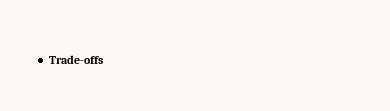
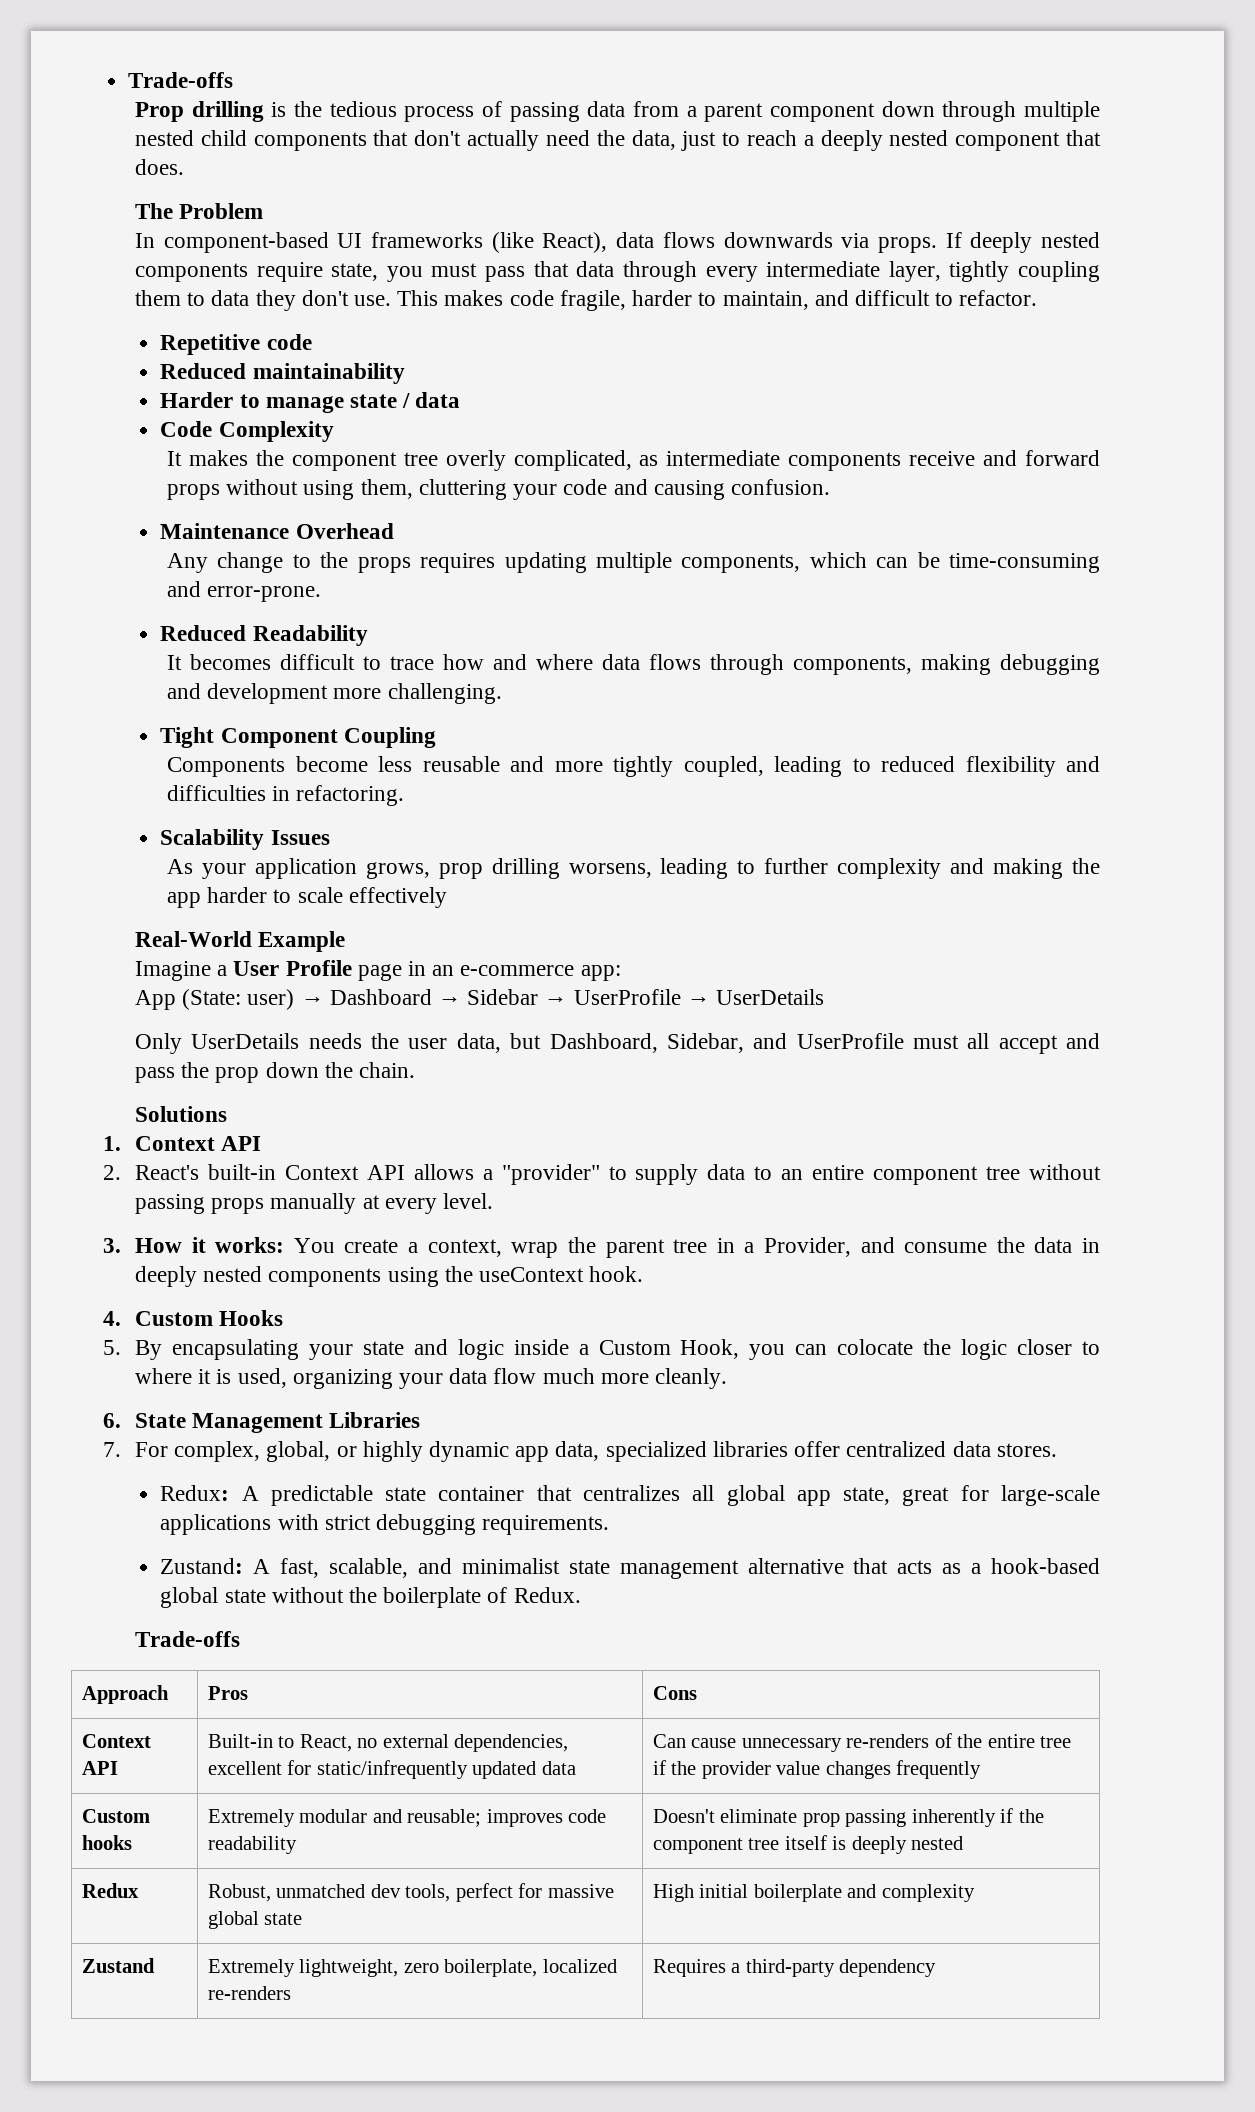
[49,55,104,64] Trade-offs -> [128,72,234,88] [135,101,1100,122] [135,130,1102,151] [135,159,185,175] [135,203,264,219] [135,232,1101,253] [135,261,1100,282] [135,290,1038,311] [160,334,312,355] [160,363,405,384] [160,392,461,413] [160,421,334,442] [167,450,1100,471] [167,479,830,500] [160,523,394,539] [167,552,1100,573] [167,581,322,602] [160,625,368,646] [167,654,1100,675] [167,683,502,704] [160,727,436,748] [167,756,1100,777] [167,785,405,806] [160,829,330,850] [167,858,1101,879] [167,887,447,908] [135,931,346,952] [135,960,621,981] [135,989,825,1010] [135,1033,1100,1054] [135,1062,416,1083] [135,1106,228,1122] [103,1136,262,1151] [103,1164,1101,1185] [135,1193,494,1214] [103,1237,1100,1258] [135,1266,644,1287] [103,1310,284,1326] [103,1339,1100,1360] [135,1368,728,1389] [103,1412,421,1433] [103,1441,1057,1462] [160,1485,1101,1506] [160,1514,610,1535] [160,1558,1100,1579] [160,1587,581,1608] [135,1631,241,1647] [81,1685,169,1704] [207,1686,248,1700] [652,1686,697,1700] [81,1734,151,1748] [81,1761,118,1775] [207,1734,569,1752] [207,1760,576,1779] [652,1733,1072,1752] [652,1760,982,1779] [81,1809,150,1823] [81,1835,132,1850] [207,1809,607,1827] [207,1836,297,1854] [652,1808,1044,1827] [652,1835,964,1854] [81,1883,139,1898] [207,1883,614,1902] [207,1911,303,1929] [652,1884,975,1902] [81,1958,155,1973] [207,1959,617,1977] [207,1986,291,2000] [652,1959,937,1977] Trade-offs // Prop drilling is the tedious process of passing data from a parent component down through multiple nested child components that don't actually need the data, just to reach a deeply nested component that does. // The Problem // In component-based UI frameworks (like React), data flows downwards via props. If deeply nested components require state, you must pass that data through every intermediate layer, tightly coupling them to data they don't use. This makes code fragile, harder to maintain, and difficult to refactor. // Repetitive code // Reduced maintainability // Harder to manage state / data // Code Complexity // It makes the component tree overly complicated, as intermediate components receive and forward props without using them, cluttering your code and causing confusion. // Maintenance Overhead // Any change to the props requires updating multiple components, which can be time-consuming and error-prone. // Reduced Readability // It becomes difficult to trace how and where data flows through components, making debugging and development more challenging. // Tight Component Coupling // Components become less reusable and more tightly coupled, leading to reduced flexibility and difficulties in refactoring. // Scalability Issues // As your application grows, prop drilling worsens, leading to further complexity and making the app harder to scale effectively // Real-World Example // Imagine a User Profile page in an e-commerce app: // App (State: user) → Dashboard → Sidebar → UserProfile → UserDetails // Only UserDetails needs the user data, but Dashboard, Sidebar, and UserProfile must all accept and pass the prop down the chain. // Solutions // 1. Context API // 2. React's built-in Context API allows a "provider" to supply data to an entire component tree without passing props manually at every level. // 3. How it works: You create a context, wrap the parent tree in a Provider, and consume the data in deeply nested components using the useContext hook. // 4. Custom Hooks // 5. By encapsulating your state and logic inside a Custom Hook, you can colocate the logic closer to where it is used, organizing your data flow much more cleanly. // 6. State Management Libraries // 7. For complex, global, or highly dynamic app data, specialized libraries offer centralized data stores. // Redux: A predictable state container that centralizes all global app state, great for large-scale applications with strict debugging requirements. // Zustand: A fast, scalable, and minimalist state management alternative that acts as a hook-based global state without the boilerplate of Redux. // Trade-offs // Approach | Pros | Cons // Context API | Built-in to React, no external dependencies, excellent for static/infrequently updated data | Can cause unnecessary re-renders of the entire tree if the provider value changes frequently // Custom hooks | Extremely modular and reusable; improves code readability | Doesn't eliminate prop passing inherently if the component tree itself is deeply nested // Redux | Robust, unmatched dev tools, perfect for massive global state | High initial boilerplate and complexity // Zustand | Extremely lightweight, zero boilerplate, localized re-renders | Requires a third-party dependency

